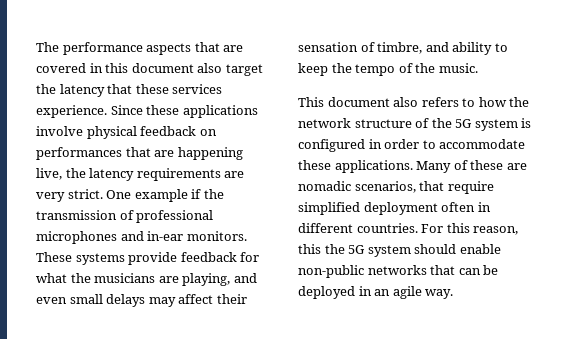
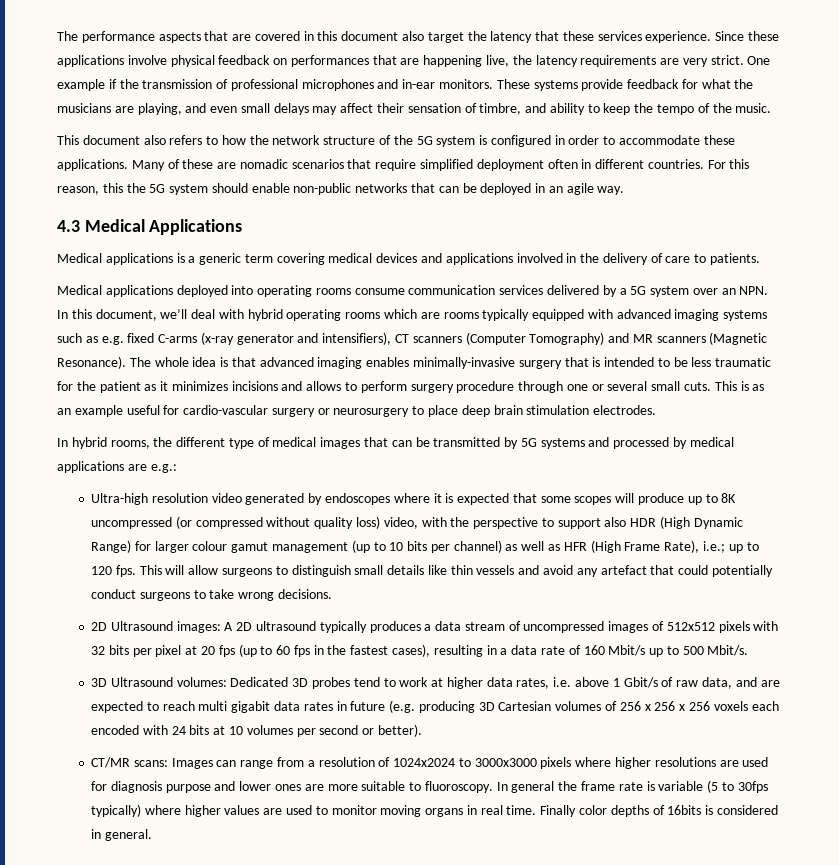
[354,181,416,193] scenarios, -> [291,159,344,169] scenarios
(454, 294) none -> [57,219,243,235] [57,253,761,265] [57,285,769,297] [57,309,768,321] [57,332,768,345] [57,356,772,369] [57,381,765,393] [57,405,657,417] [57,437,734,449] [57,461,177,473] [91,493,737,505] [91,516,743,529] [91,540,759,553] [91,565,773,577] [91,589,333,601] [91,621,779,633] [91,644,749,657] [91,677,780,689] [91,700,779,713] [91,724,422,737] [91,757,769,769] [91,780,768,793] [91,804,778,817] [91,829,152,841] // 4.3 Medical Applications // Medical applications is a generic term covering medical devices and applications involved in the delivery of care to patients. // Medical applications deployed into operating rooms consume communication services delivered by a 5G system over an NPN. In this document, we’ll deal with hybrid operating rooms which are rooms typically equipped with advanced imaging systems such as e.g. fixed C-arms (x-ray generator and intensifiers), CT scanners (Computer Tomography) and MR scanners (Magnetic Resonance). The whole idea is that advanced imaging enables minimally-invasive surgery that is intended to be less traumatic for the patient as it minimizes incisions and allows to perform surgery procedure through one or several small cuts. This is as an example useful for cardio-vascular surgery or neurosurgery to place deep brain stimulation electrodes. // In hybrid rooms, the different type of medical images that can be transmitted by 5G systems and processed by medical applications are e.g.: // Ultra-high resolution video generated by endoscopes where it is expected that some scopes will produce up to 8K uncompressed (or compressed without quality loss) video, with the perspective to support also HDR (High Dynamic Range) for larger colour gamut management (up to 10 bits per channel) as well as HFR (High Frame Rate), i.e.; up to 120 fps. This will allow surgeons to distinguish small details like thin vessels and avoid any artefact that could potentially conduct surgeons to take wrong decisions. // 2D Ultrasound images: A 2D ultrasound typically produces a data stream of uncompressed images of 512x512 pixels with 32 bits per pixel at 20 fps (up to 60 fps in the fastest cases), resulting in a data rate of 160 Mbit/s up to 500 Mbit/s. // 3D Ultrasound volumes: Dedicated 3D probes tend to work at higher data rates, i.e. above 1 Gbit/s of raw data, and are expected to reach multi gigabit data rates in future (e.g. producing 3D Cartesian volumes of 256 x 256 x 256 voxels each encoded with 24 bits at 10 volumes per second or better). // CT/MR scans: Images can range from a resolution of 1024x2024 to 3000x3000 pixels where higher resolutions are used for diagnosis purpose and lower ones are more suitable to fluoroscopy. In general the frame rate is variable (5 to 30fps typically) where higher values are used to monitor moving organs in real time. Finally color depths of 16bits is considered in general.

